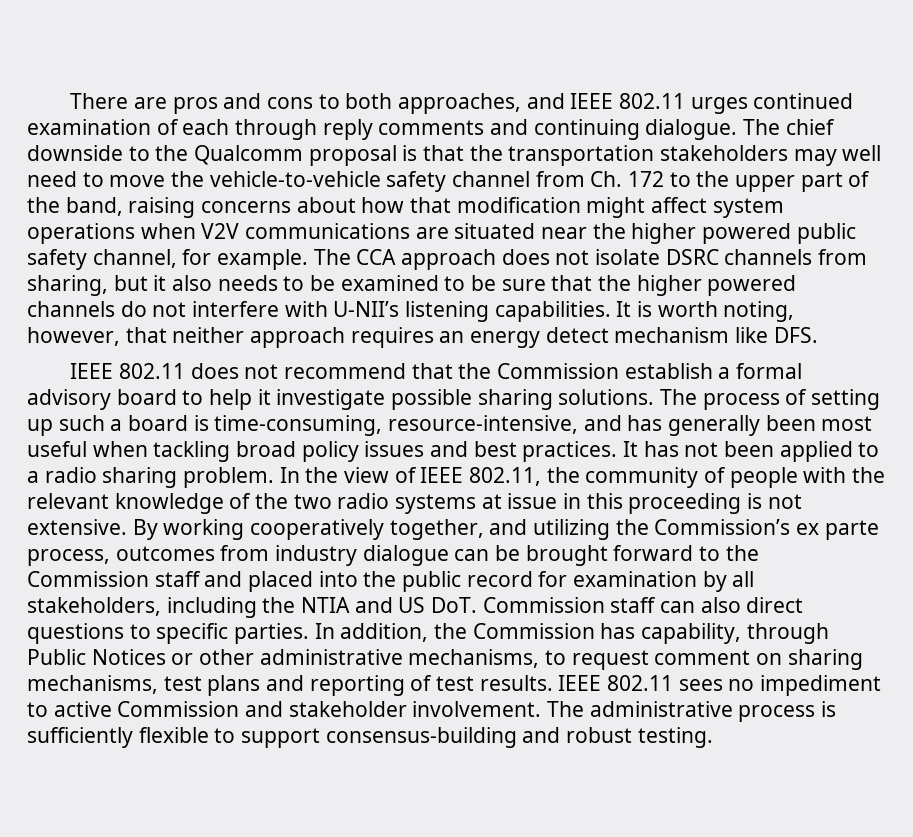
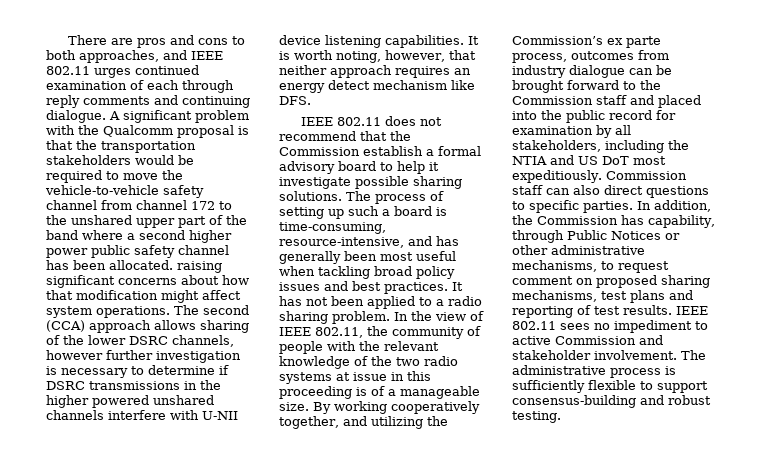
[743,119,835,135] [27,145,150,161] The chief downside to -> [109,110,249,123] [46,125,75,135] A significant problem with
[793,145,882,166] [27,171,77,187] may well need -> [135,155,194,165] [46,170,102,183] would be required
[590,171,623,187] Ch. -> [136,200,187,210] channel
(730, 179) none -> [71,215,132,225] unshared
[65,197,196,218] band, raising -> [46,230,232,243] [46,245,229,258] [46,260,222,273] [46,275,115,288] band where a second higher power public safety channel has been allocated. raising significant
[27,223,856,244] [27,249,868,270] [27,275,797,296] [27,301,400,317] operations when V2V communications are situated near the higher powered public safety channel, for example. The CCA approach does not isolate DSRC channels from sharing, but it also needs to be examined to be sure that the higher powered channels do not interfere with U-NII’s -> [96,305,249,318] [46,320,249,333] [46,335,234,347] [46,350,241,363] [46,365,229,378] [46,380,221,390] [46,395,214,408] [46,410,238,420] [279,35,321,45] operations. The second (CCA) approach allows sharing of the lower DSRC channels, however further investigation is necessary to determine if DSRC transmissions in the higher powered unshared channels interfere with U-NII device
[767,494,802,509] [27,519,127,535] not extensive. -> [371,386,480,399] [279,402,309,411] of a manageable size.
[431,597,478,613] DoT. -> [602,156,666,165] [512,170,602,183] DoT most expeditiously.
(783, 659) none -> [596,275,657,288] proposed

